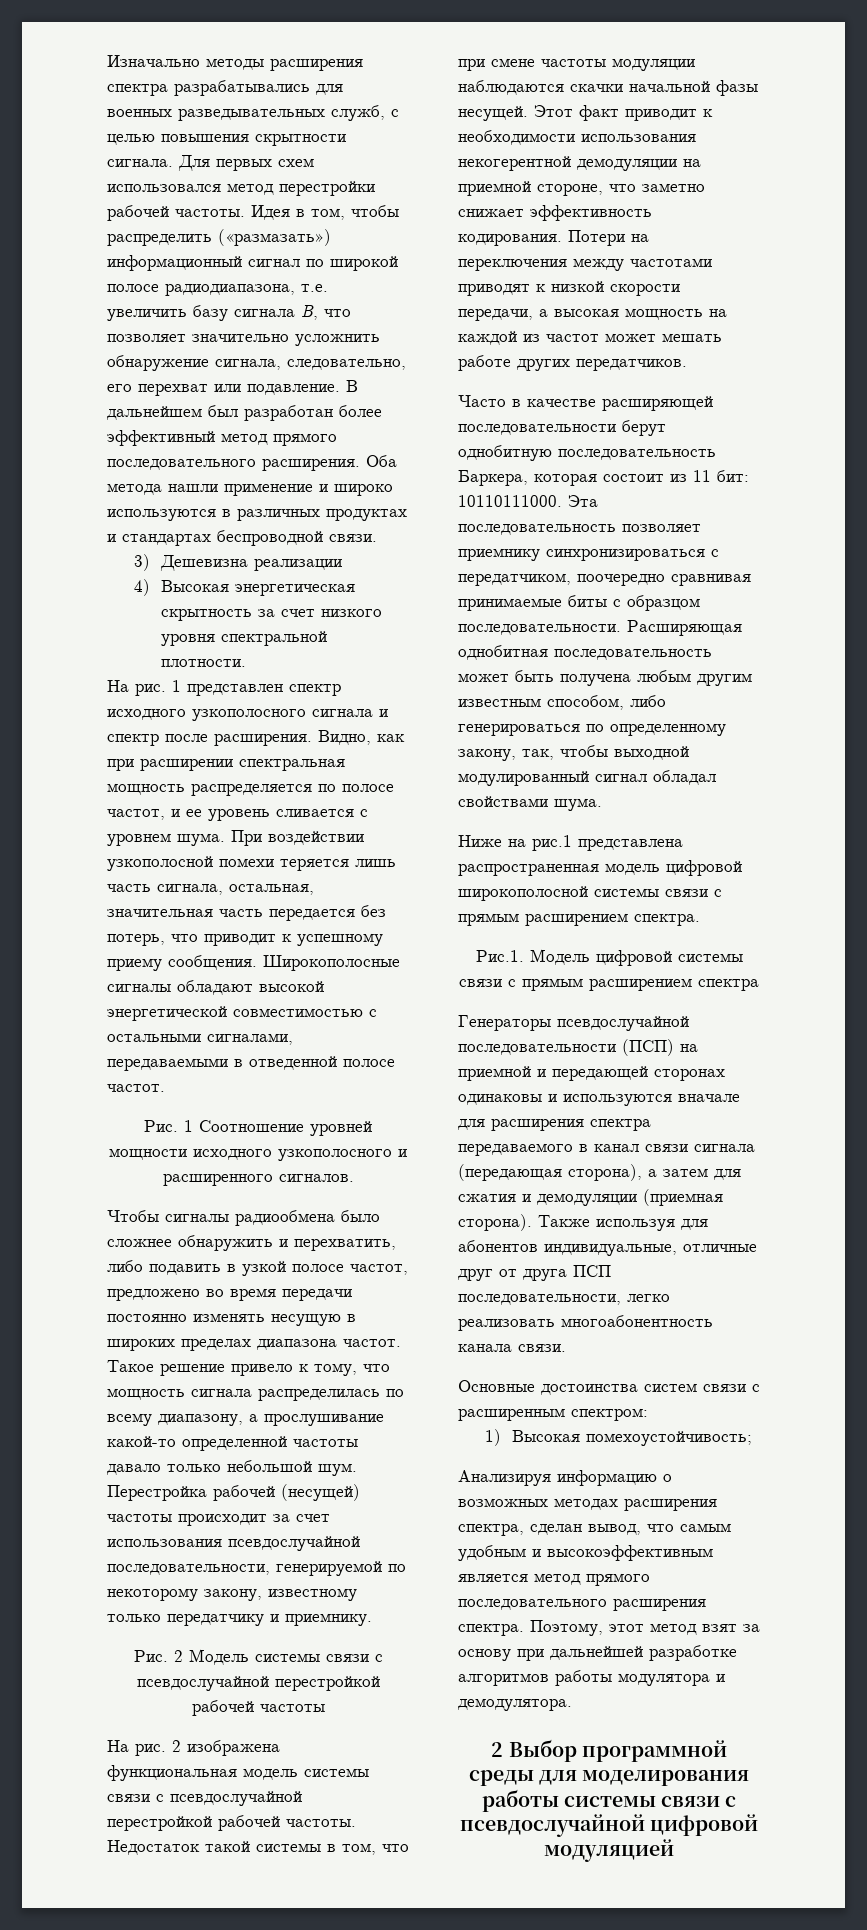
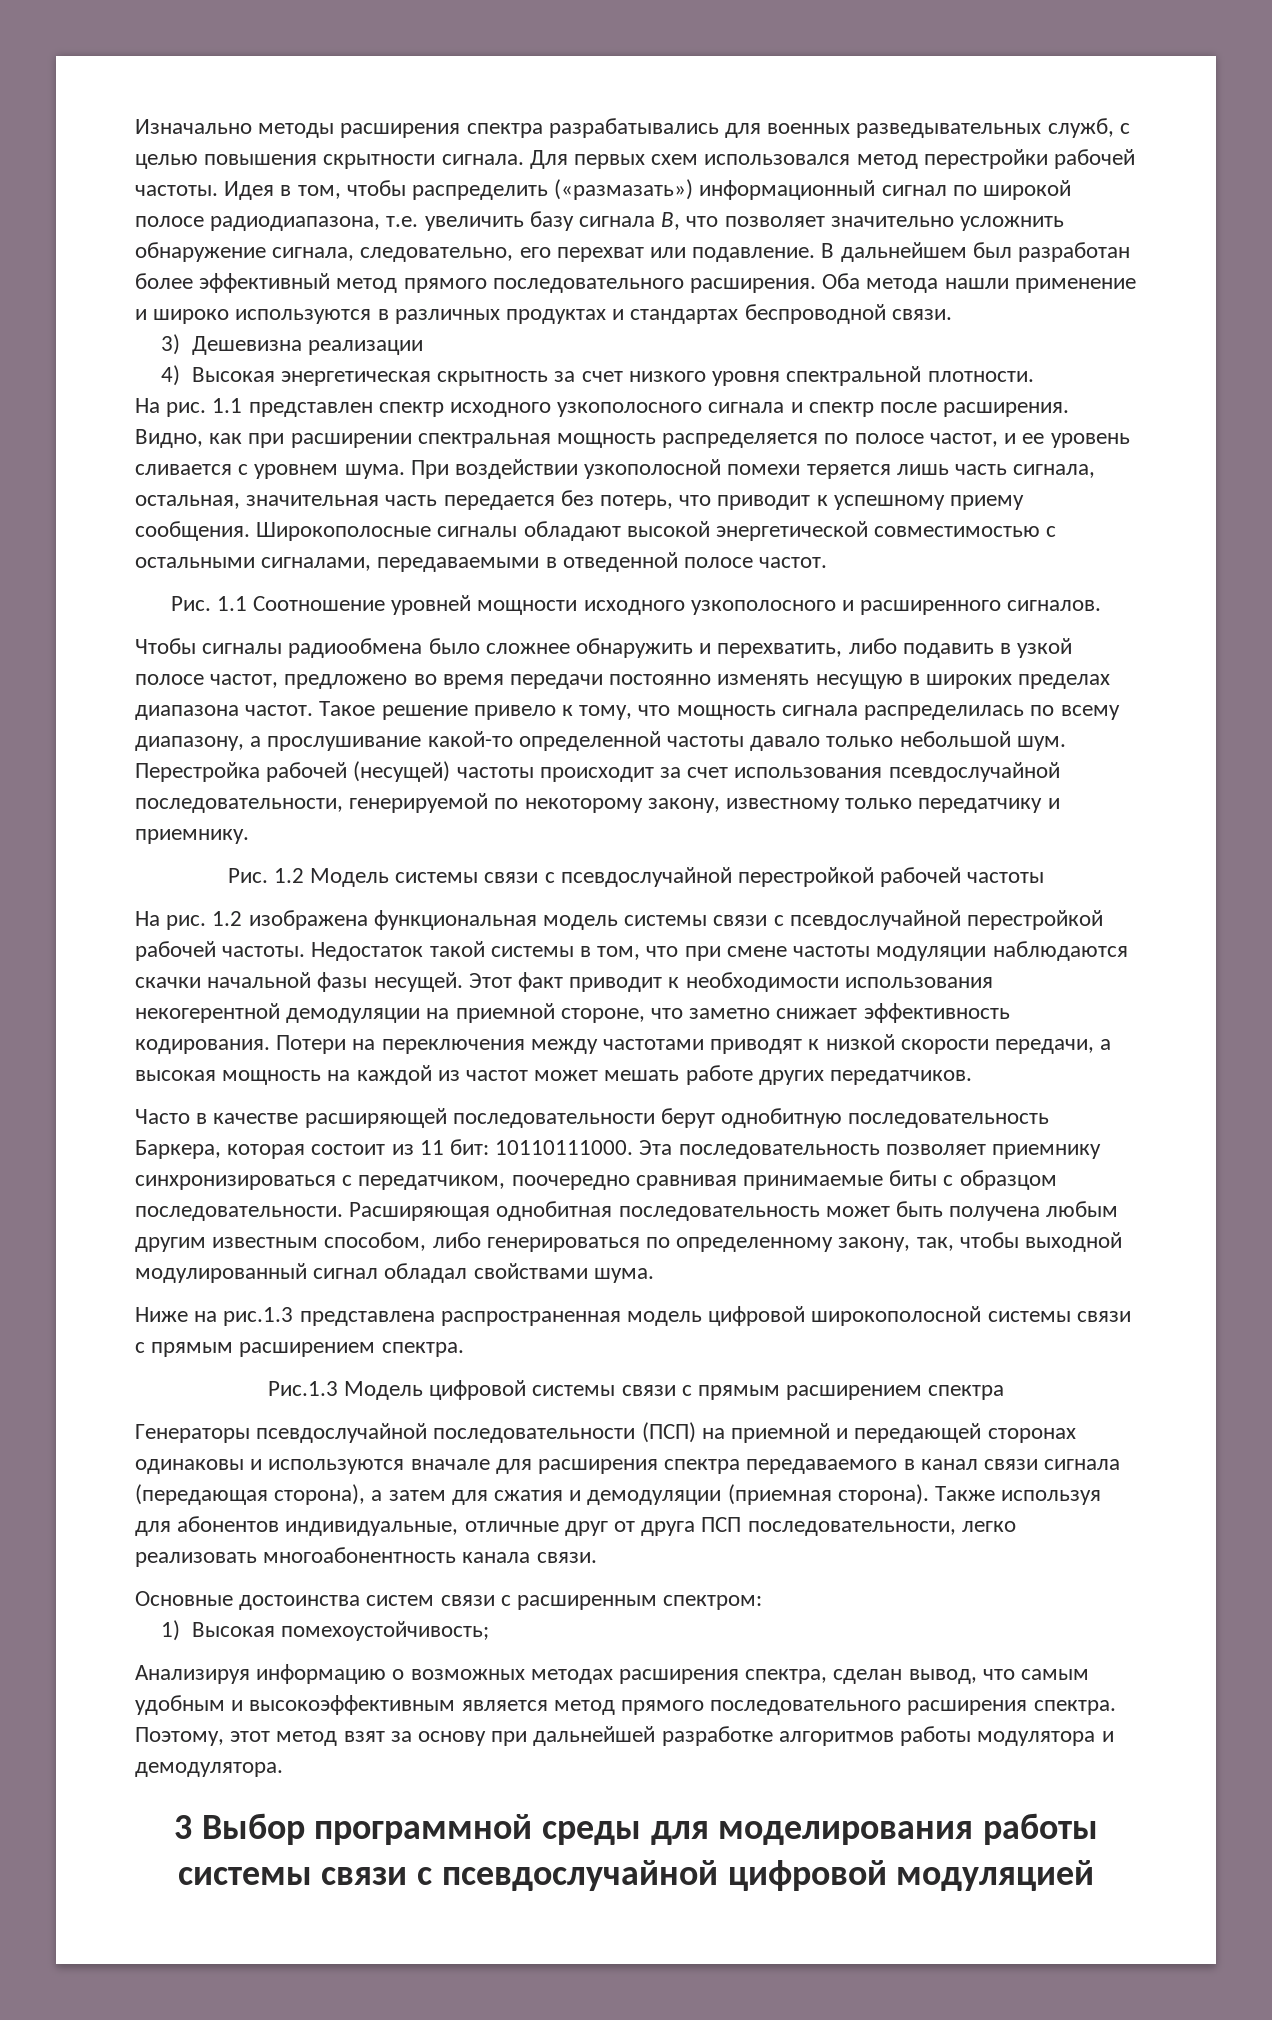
[172,680,181,692] 1 -> [212,398,243,413] 1.1
[184,1120,193,1132] 1 -> [216,596,247,611] 1.1
[173,1650,183,1662] 2 -> [273,868,304,883] 1.2
[172,1740,181,1752] 2 -> [212,911,243,926] 1.2
[532,835,572,851] рис.1 -> [223,1307,294,1326] рис.1.3
[475,950,524,962] Рис.1. -> [267,1381,338,1396] Рис.1.3
[491,1742,504,1757] 2 -> [173,1815,192,1839] 3

